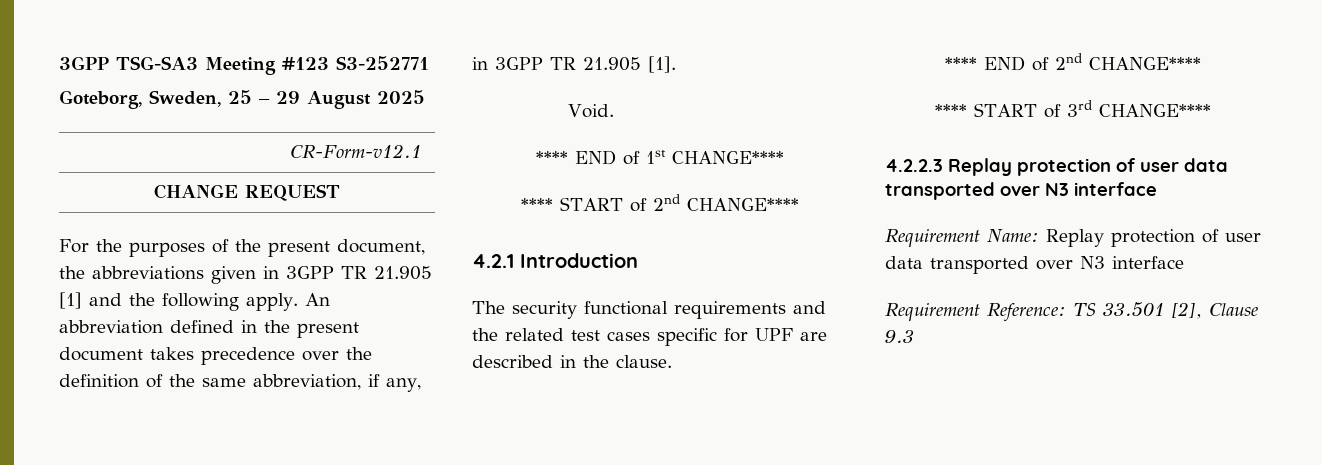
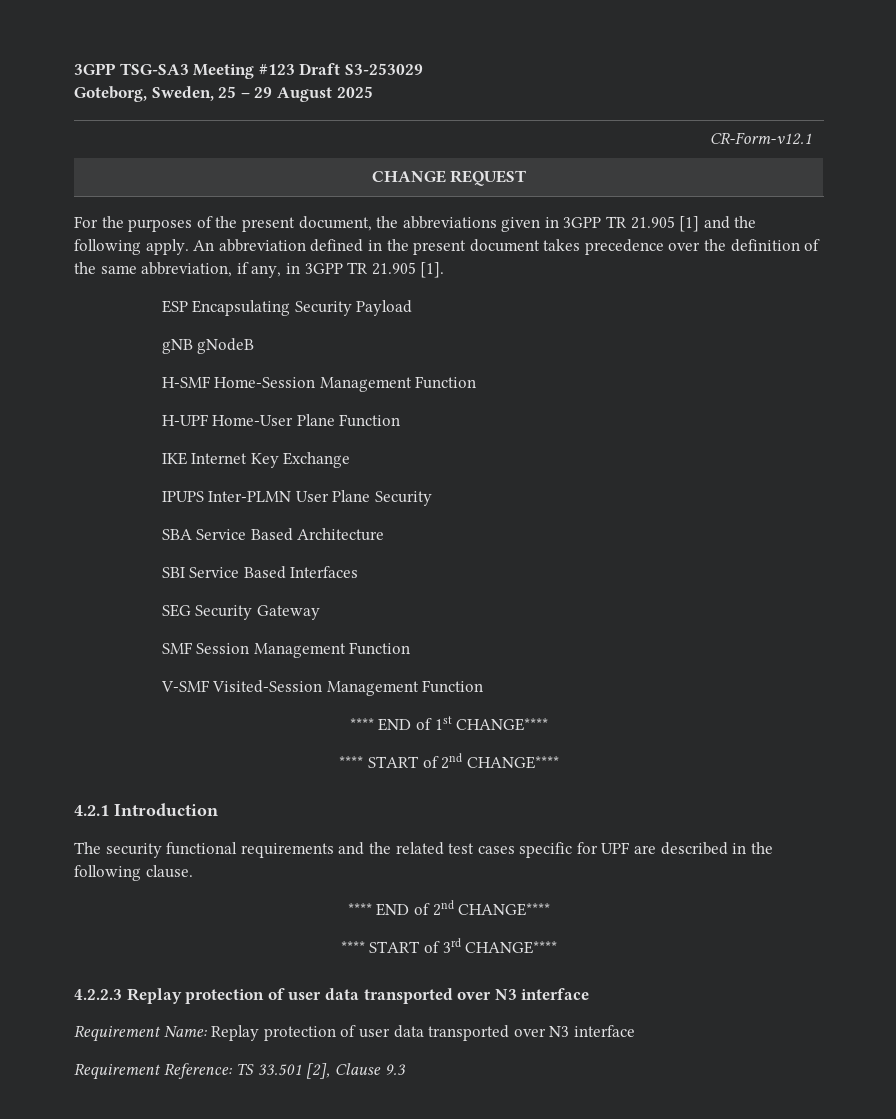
[336,56,429,70] S3-252771 -> [299,63,423,75] Draft S3-253029
[568,104,615,118] Void. -> [161,300,413,316] [161,338,255,354] [161,376,477,392] [161,414,401,427] [161,452,351,468] [161,490,433,506] [161,528,385,541] [161,566,359,579] [161,604,320,620] [161,642,411,658] [160,680,484,696] ESP Encapsulating Security Payload // gNB gNodeB // H-SMF Home-Session Management Function // H-UPF Home-User Plane Function // IKE Internet Key Exchange // IPUPS Inter-PLMN User Plane Security // SBA Service Based Architecture // SBI Service Based Interfaces // SEG Security Gateway // SMF Session Management Function // V-SMF Visited-Session Management Function
(609, 361) none -> [74,865,141,881] following

